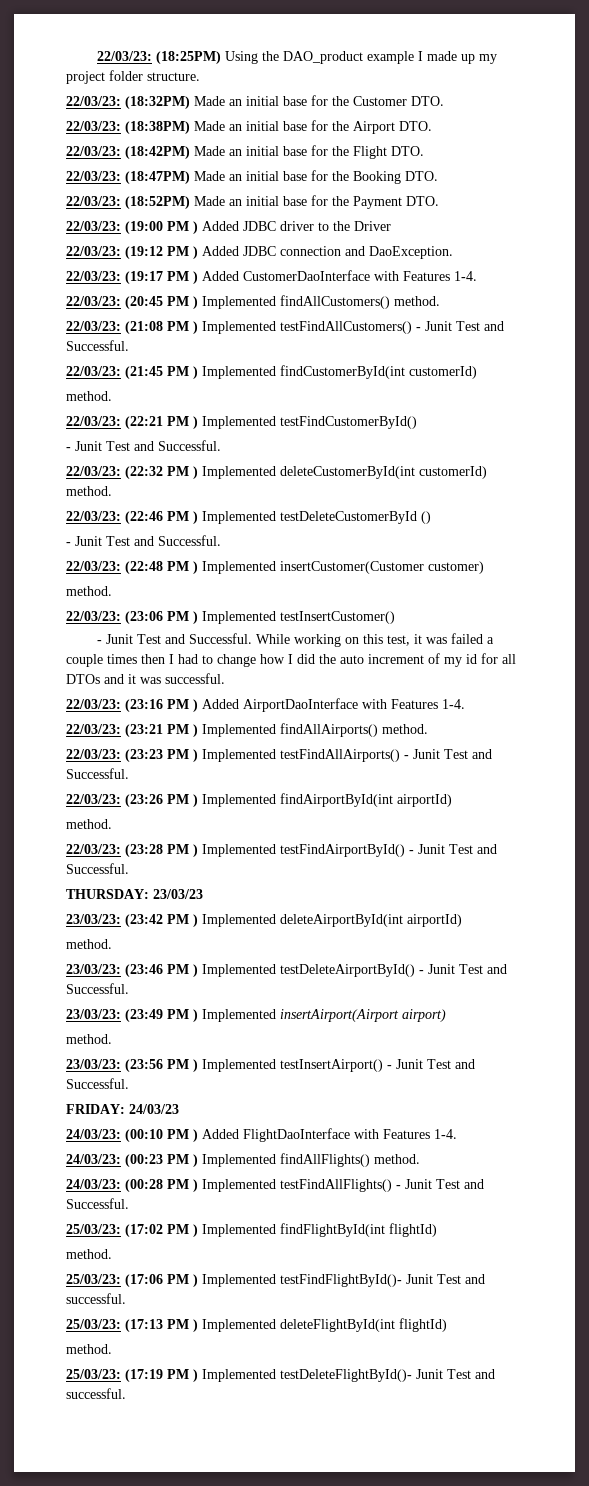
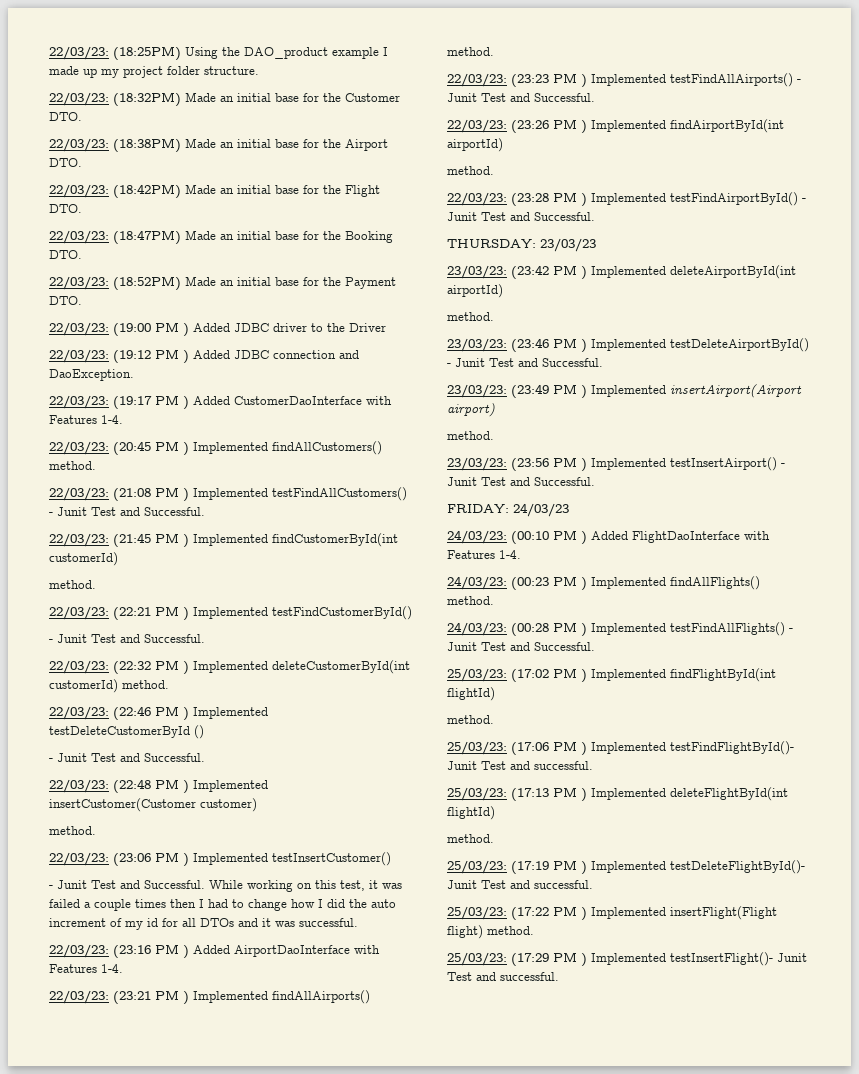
(126, 1393) none -> [447,906,777,921] [447,925,534,939] [447,952,807,967] [447,972,559,981] // 25/03/23: (17:22 PM ) Implemented insertFlight(Flight flight) method. // 25/03/23: (17:29 PM ) Implemented testInsertFlight()- Junit Test and successful.

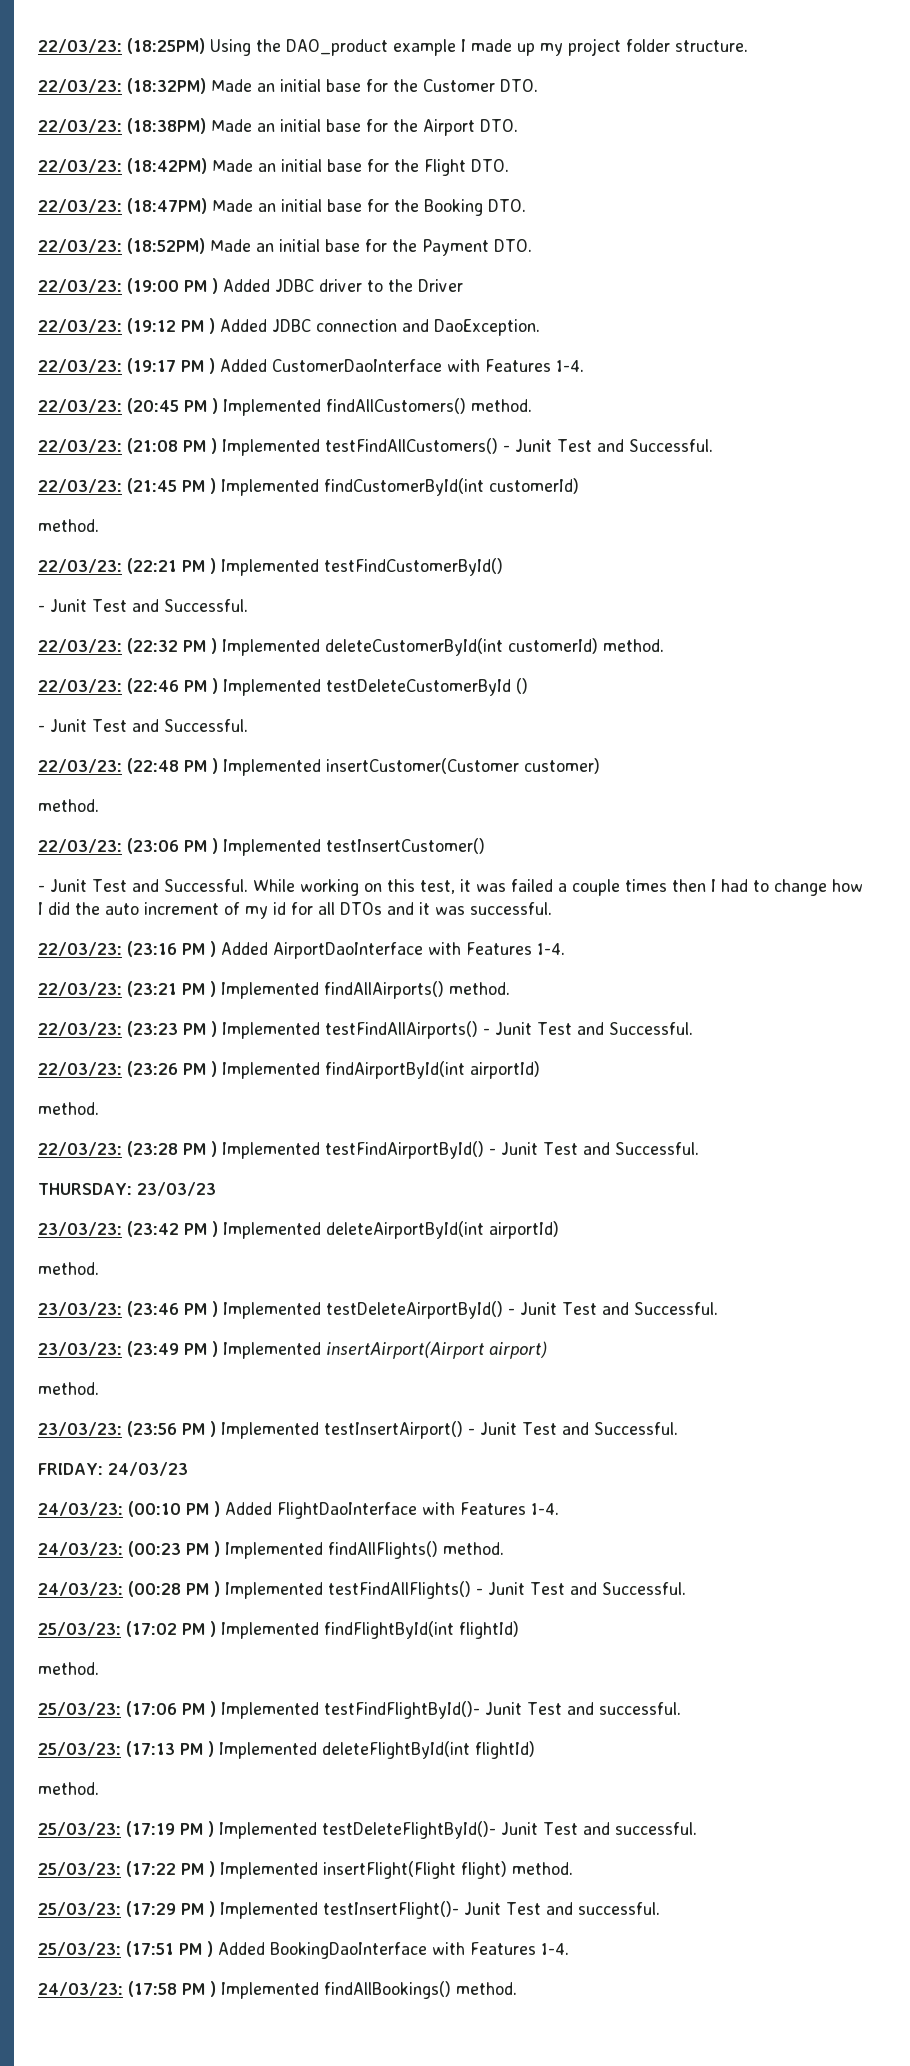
(559, 976) none -> [38,1941,569,1959] [38,1981,517,1999] // 25/03/23: (17:51 PM ) Added BookingDaoInterface with Features 1-4. // 24/03/23: (17:58 PM ) Implemented findAllBookings() method.

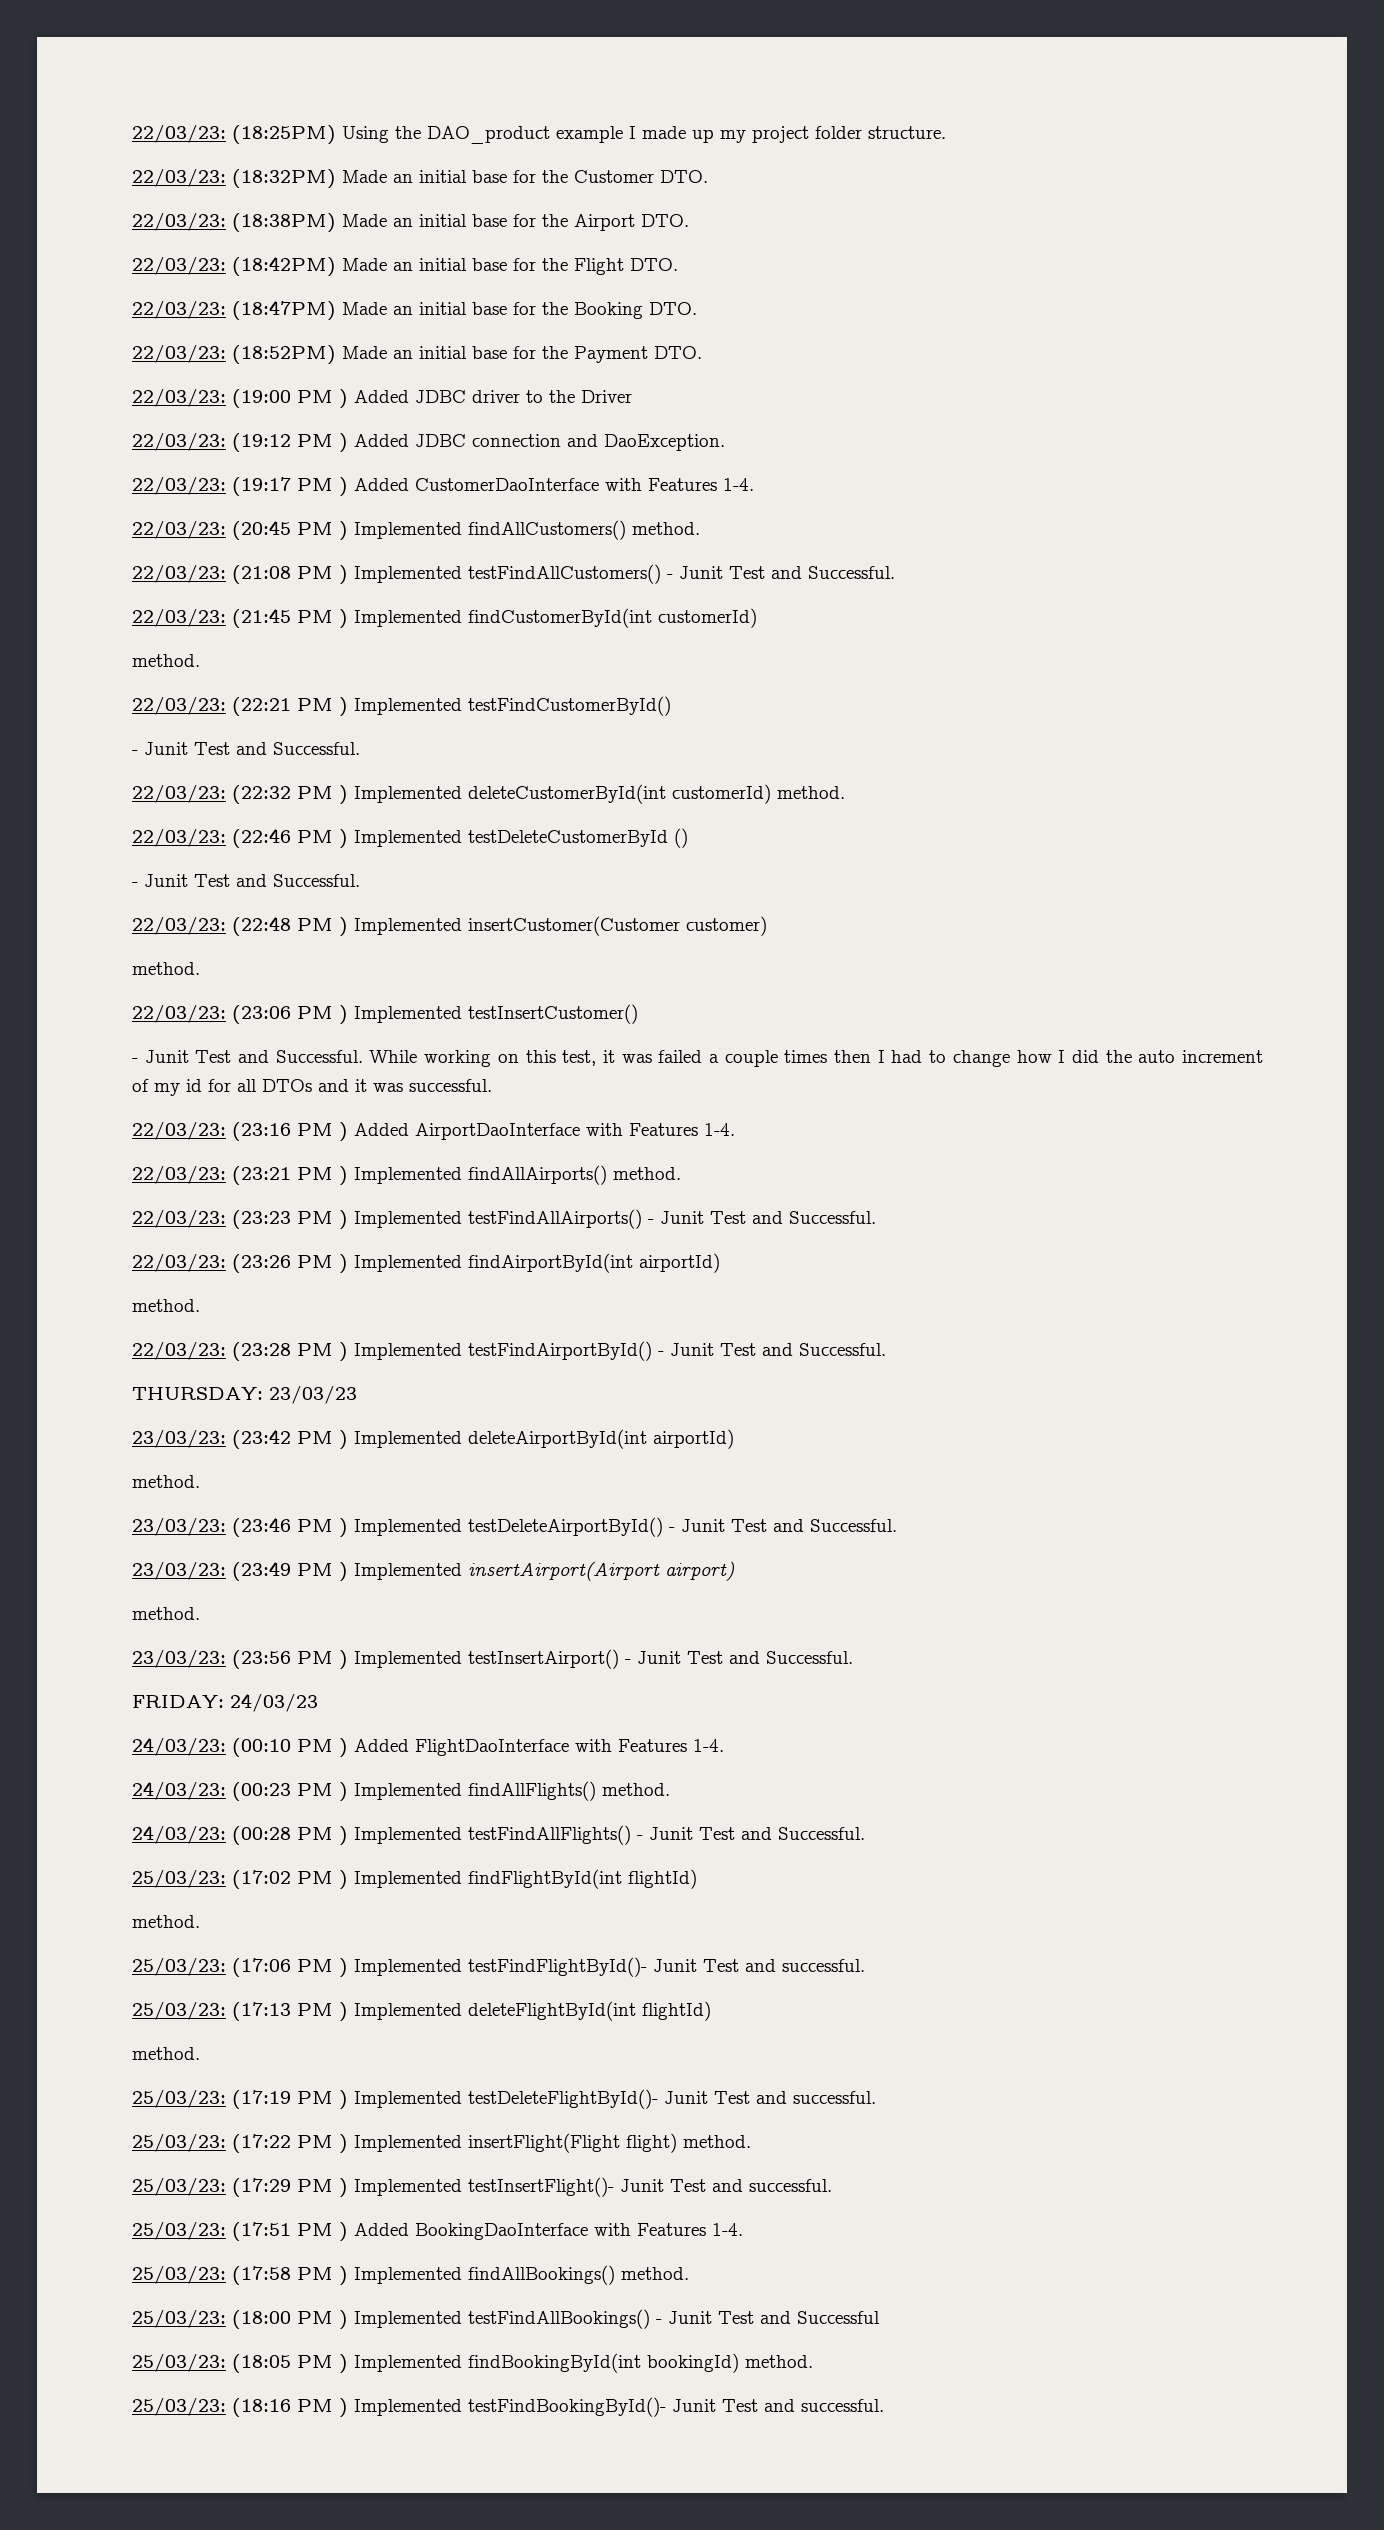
[38,1982,123,1996] 24/03/23: -> [132,2265,226,2284] 25/03/23:
(517, 1988) none -> [132,2309,880,2330] [132,2353,813,2374] [132,2397,884,2418] // 25/03/23: (18:00 PM ) Implemented testFindAllBookings() - Junit Test and Successful // 25/03/23: (18:05 PM ) Implemented findBookingById(int bookingId) method. // 25/03/23: (18:16 PM ) Implemented testFindBookingById()- Junit Test and successful.

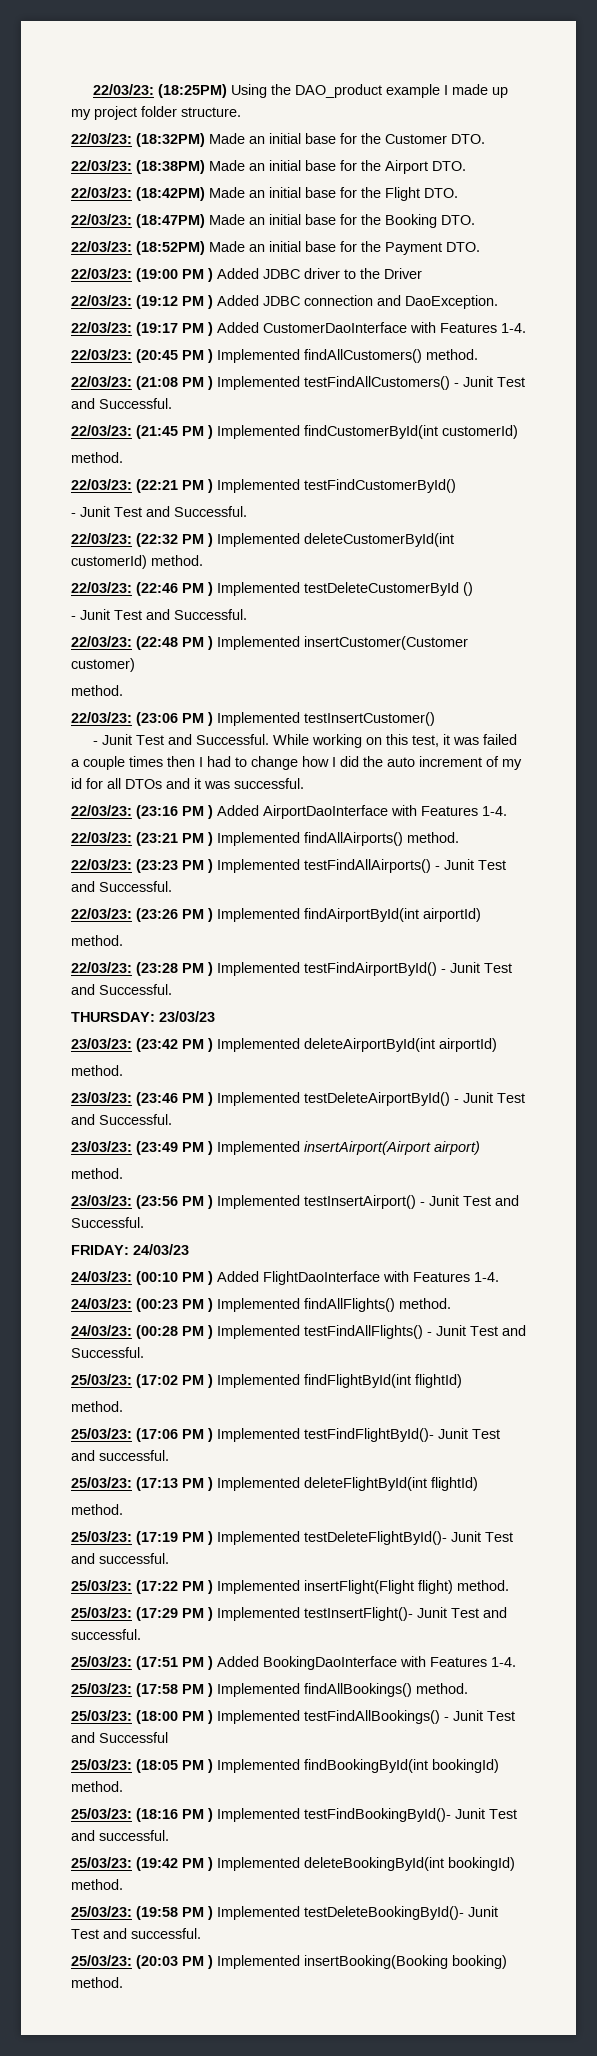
(884, 2405) none -> [71,1857,515,1871] [71,1879,123,1890] [71,1906,498,1920] [71,1928,201,1939] [71,1955,507,1969] [71,1977,123,1988] // 25/03/23: (19:42 PM ) Implemented deleteBookingById(int bookingId) method. // 25/03/23: (19:58 PM ) Implemented testDeleteBookingById()- Junit Test and successful. // 25/03/23: (20:03 PM ) Implemented insertBooking(Booking booking) method.

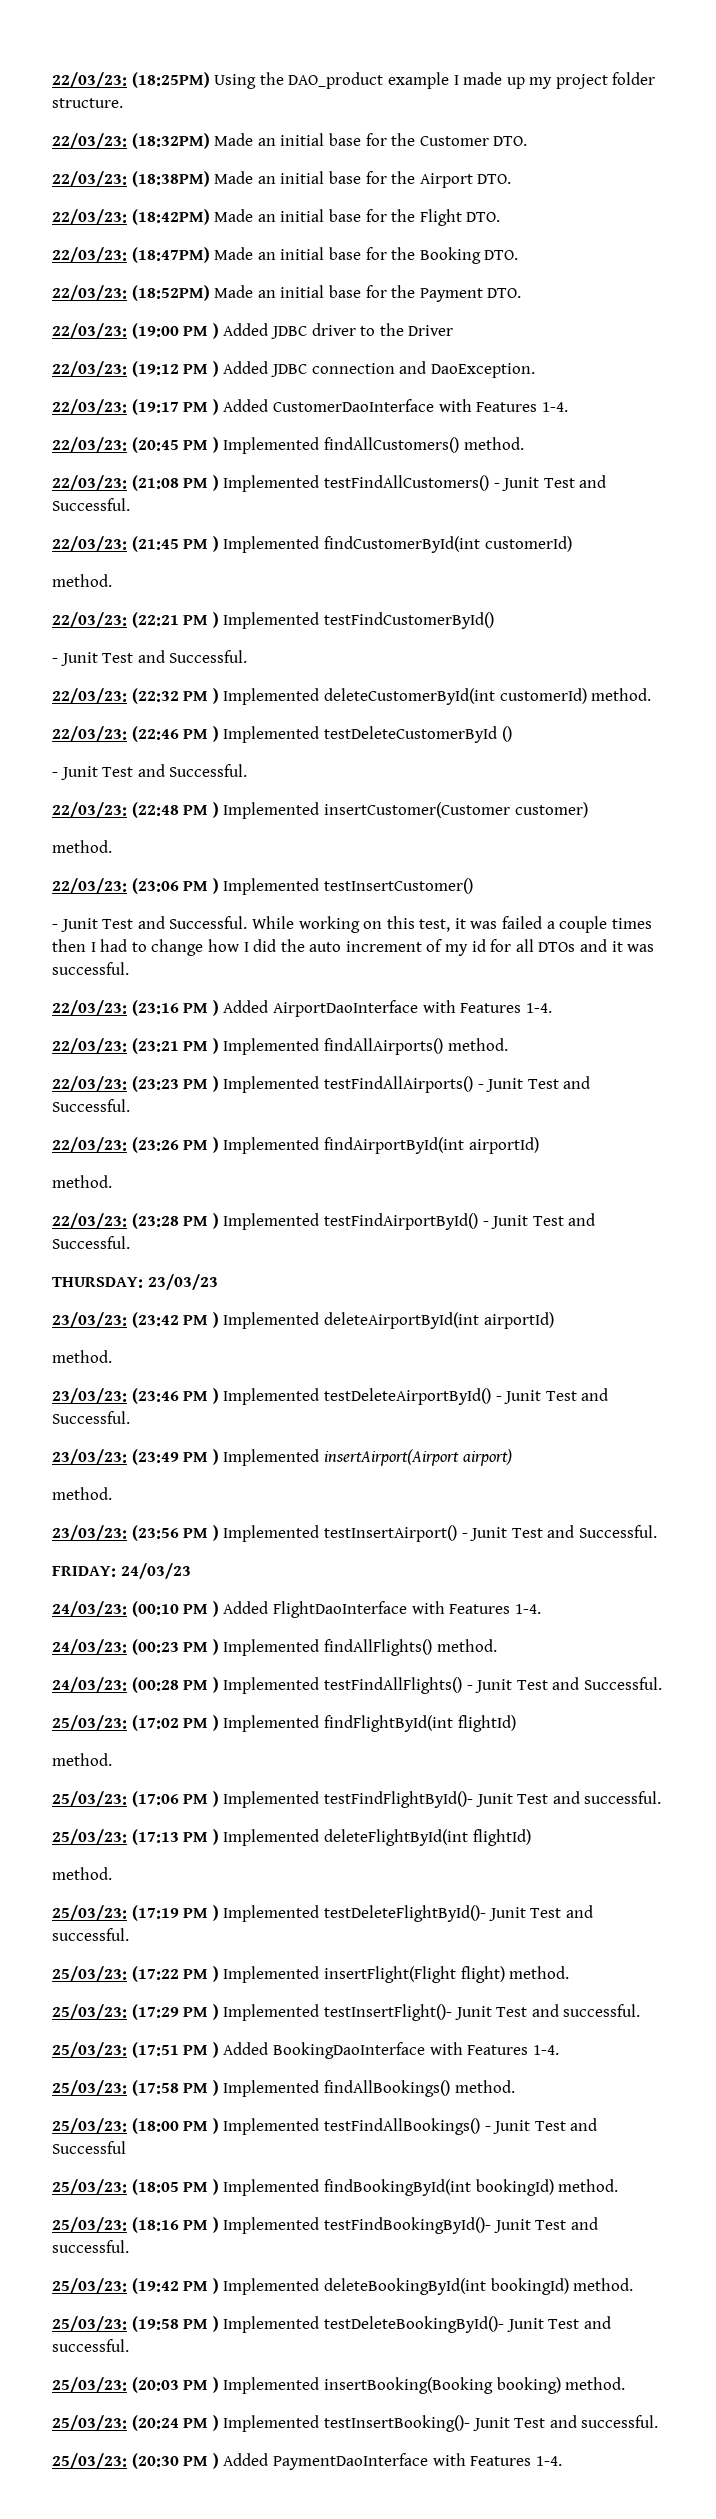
(123, 1982) none -> [52,2415,659,2432] [52,2453,562,2470] // 25/03/23: (20:24 PM ) Implemented testInsertBooking()- Junit Test and successful. // 25/03/23: (20:30 PM ) Added PaymentDaoInterface with Features 1-4.

